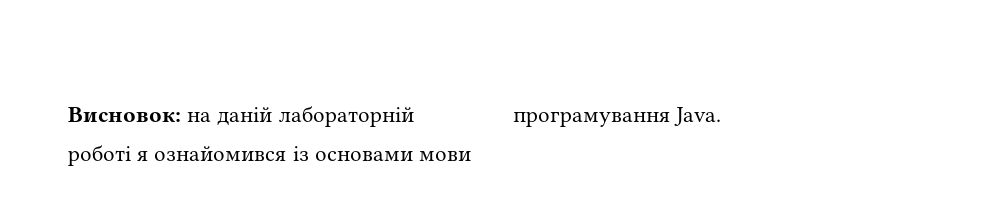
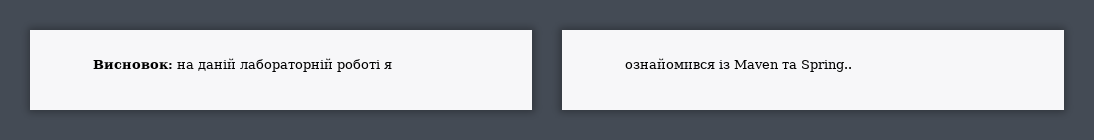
[314,151,472,161] [513,107,722,127] основами мови програмування Java. -> [734,60,852,72] Maven та Spring..

